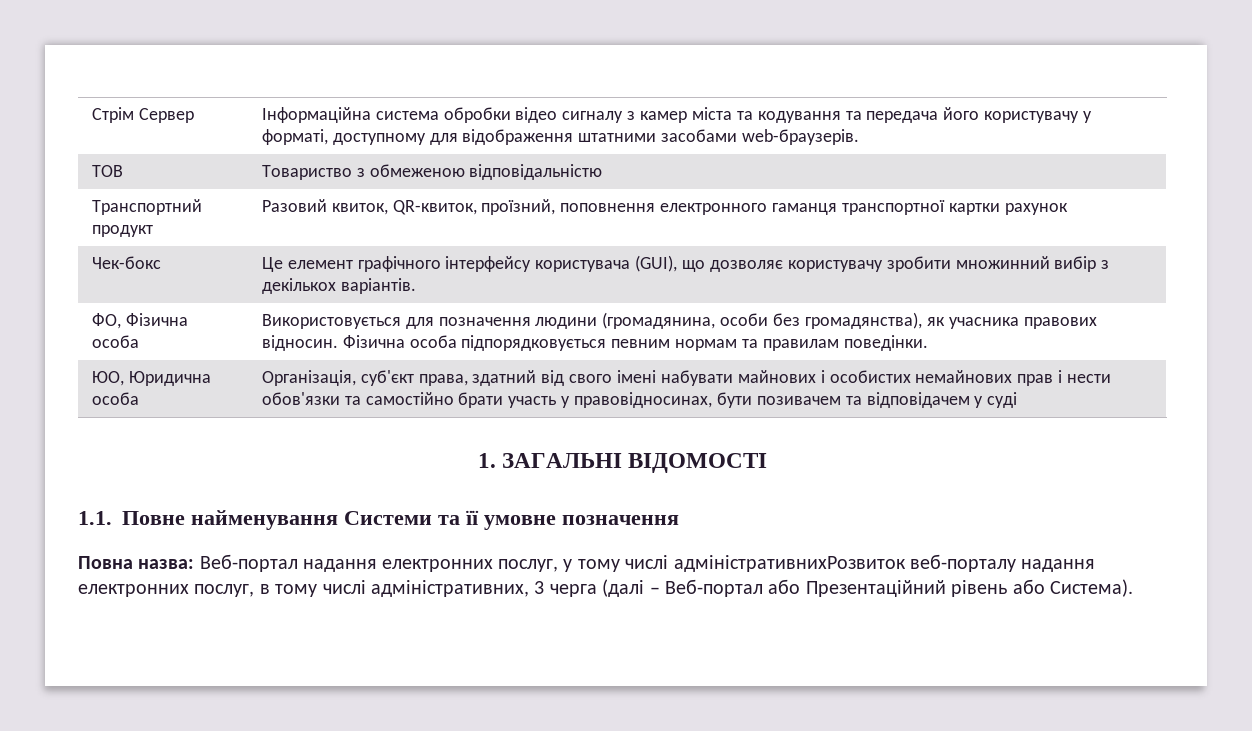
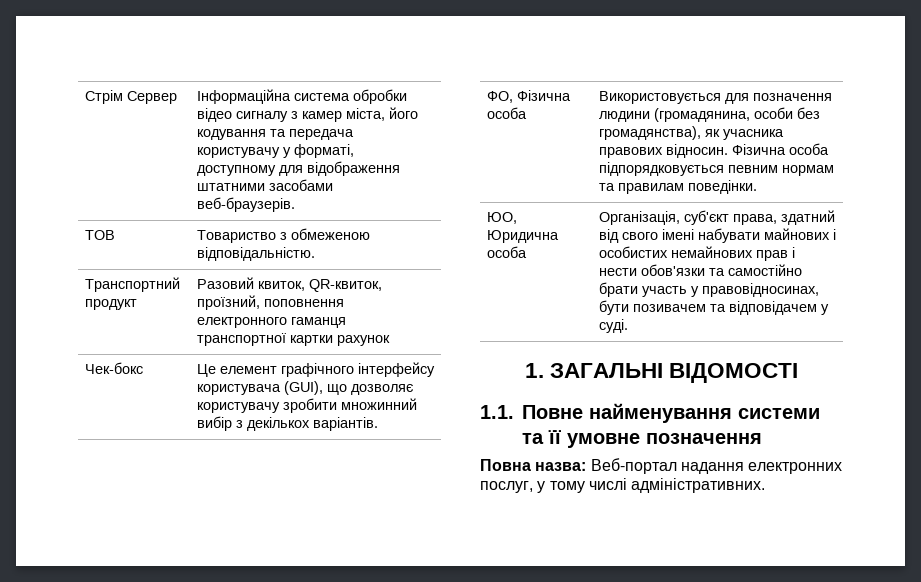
[691,107,753,120] міста та -> [345,107,418,121] міста, його
[943,107,980,120] його -> (354, 134) none
[742,129,860,145] web-браузерів. -> [196,197,295,212] веб-браузерів.
[469,164,603,180] відповідальністю -> [196,247,315,261] відповідальністю.
[987,392,1018,408] суді -> [598,319,628,333] суді.
[344,511,432,525] Системи -> [738,408,820,419] системи
[673,554,1095,572] [78,579,1133,597] адміністративнихРозвиток веб-порталу надання електронних послуг, в тому числі адміністративних, 3 черга (далі – Веб-портал або Презентаційний рівень або Система). -> [631,478,766,493] адміністративних.

